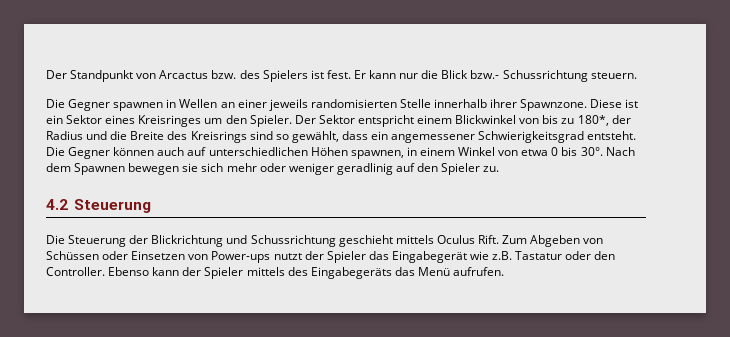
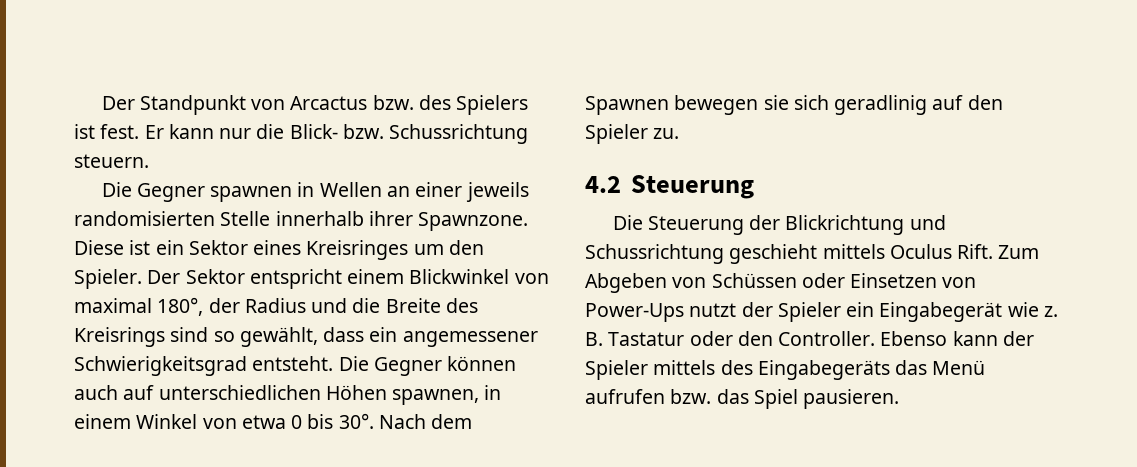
[441,70,500,79] Blick bzw.- -> [289,124,384,139] Blick- bzw.
[542,115,609,126] bis zu 180*, -> [74,297,204,316] maximal 180°,
[226,163,334,175] mehr oder weniger -> (829, 102) none
[211,251,271,263] Power-ups -> [585,303,684,322] Power-Ups
[368,251,389,260] das -> [846,302,875,317] ein
[492,251,513,260] z.B. -> [1043,306,1058,317] [585,332,603,346] z. B.
[453,267,505,276] aufrufen. -> [585,389,900,409] aufrufen bzw. das Spiel pausieren.

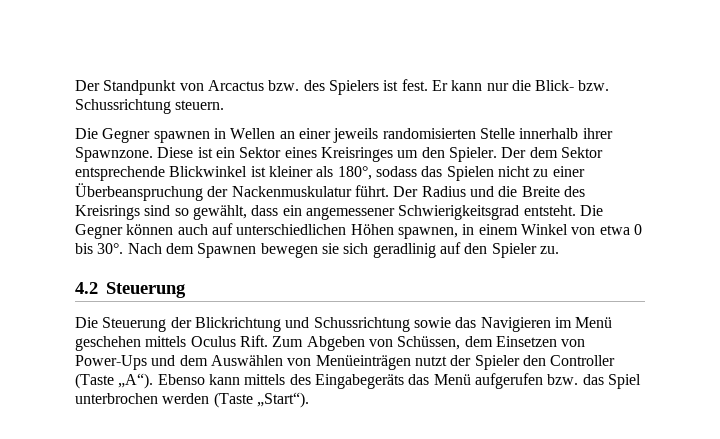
[185,269,549,289] [74,297,240,316] Sektor entspricht einem Blickwinkel von maximal 180°, der -> [529,147,603,158] [75,166,585,181] [75,183,419,201] dem Sektor entsprechende Blickwinkel ist kleiner als 180°, sodass das Spielen nicht zu einer Überbeanspruchung der Nackenmuskulatur führt. Der
[729,244,818,264] geschieht -> [413,317,613,332] [75,336,141,351] sowie das Navigieren im Menü geschehen
[711,273,845,288] Schüssen oder -> [397,336,493,350] Schüssen, dem
[689,302,1058,322] [585,331,1034,346] [585,360,648,380] nutzt der Spieler ein Eingabegerät wie z. B. Tastatur oder den Controller. Ebenso kann der Spieler -> [151,355,616,370] [75,373,240,389] und dem Auswählen von Menüeinträgen nutzt der Spieler den Controller (Taste „A“). Ebenso kann
[585,389,665,404] aufrufen -> [474,373,543,389] aufgerufen
[803,389,900,409] pausieren. -> [75,392,309,408] unterbrochen werden (Taste „Start“).

